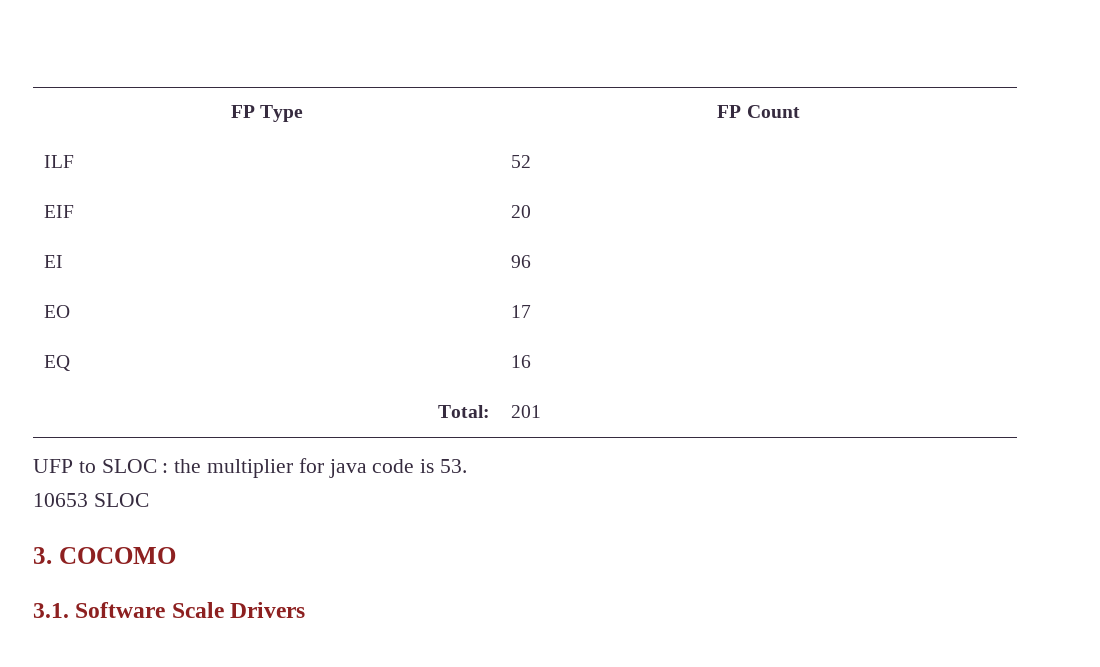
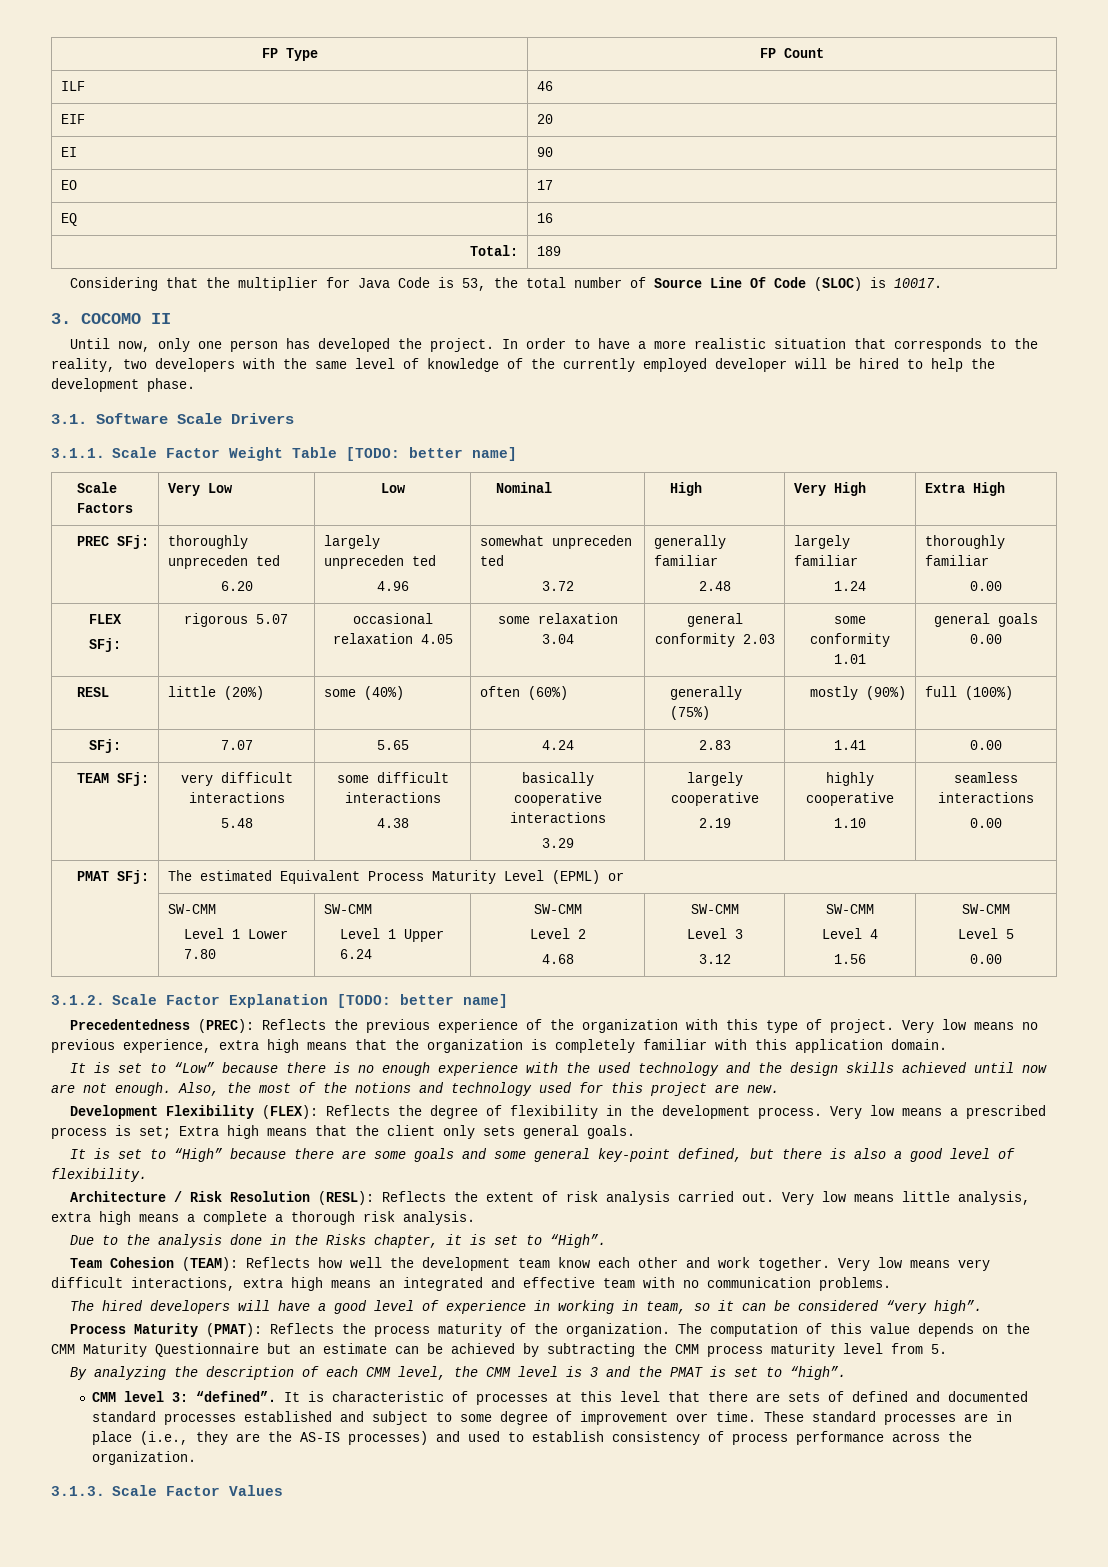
[511,155,532,168] 52 -> [537,81,554,91] 46
[511,255,532,268] 96 -> [537,147,554,157] 90
[511,405,542,418] [33,458,468,478] [33,493,149,507] [33,547,176,564] [33,602,306,618] 201 // UFP to SLOC : the multiplier for java code is 53. // 10653 SLOC // 3. COCOMO // 3.1. Software Scale Drivers -> [537,246,562,256] [69,277,942,291] [51,313,171,324] [69,338,1038,352] [51,358,995,372] [51,378,195,392] [51,413,294,424] [51,447,517,461] [76,482,117,493] [76,503,133,513] [168,483,234,496] [380,483,406,493] [495,482,552,493] [669,482,702,496] [794,482,867,496] [925,482,1006,496] [76,535,149,549] [168,535,249,549] [168,555,281,569] [220,581,253,591] [324,535,381,549] [324,555,437,569] [376,581,409,591] [480,535,633,549] [480,555,505,566] [541,581,574,591] [654,535,727,549] [654,555,719,566] [698,581,731,591] [794,535,851,549] [794,555,859,566] [834,581,866,591] [925,535,1006,549] [925,555,990,566] [970,581,1002,591] [89,614,122,624] [89,638,121,652] [183,613,288,627] [352,613,433,624] [332,633,453,644] [497,613,618,624] [541,634,574,644] [686,613,743,627] [654,633,775,647] [834,616,866,624] [810,633,890,647] [834,654,866,664] [934,613,1038,627] [970,634,1002,644] [76,687,109,697] [168,686,265,700] [324,686,405,700] [480,686,569,700] [669,686,742,700] [669,706,710,720] [809,686,906,700] [925,686,1014,700] [89,739,121,753] [220,740,253,750] [376,740,409,750] [541,740,574,750] [698,740,731,750] [834,740,866,750] [970,740,1002,750] [76,772,149,786] [180,772,293,786] [188,792,285,803] [220,818,253,828] [336,772,449,783] [344,792,441,803] [376,818,409,828] [521,772,594,786] [513,792,602,806] [509,812,606,823] [541,838,574,848] [686,772,743,786] [670,792,759,806] [698,818,731,828] [826,772,874,786] [806,792,894,806] [834,818,866,828] [954,772,1018,783] [938,792,1034,803] [970,818,1002,828] [76,870,149,884] [168,870,625,884] [168,904,217,914] [183,928,288,939] [183,949,216,959] [324,904,373,914] [339,928,444,942] [339,949,372,959] [533,904,582,914] [529,928,586,939] [541,954,574,964] [690,904,739,914] [686,928,743,939] [698,954,731,964] [826,904,874,914] [822,928,878,939] [834,954,866,964] [962,904,1010,914] [958,928,1014,939] [970,954,1002,964] [51,994,508,1008] [69,1019,1038,1033] [51,1039,947,1053] [69,1062,1047,1076] [51,1082,779,1096] [69,1105,1046,1119] [51,1125,635,1139] [69,1148,1015,1162] [51,1168,147,1182] [69,1191,1030,1205] [51,1211,475,1225] [69,1234,606,1248] [69,1257,990,1271] [51,1277,891,1291] [69,1300,982,1314] [69,1323,1030,1337] [51,1343,947,1357] [69,1366,846,1380] [91,1391,1028,1405] [91,1411,1012,1425] [91,1431,972,1445] [91,1451,196,1465] [51,1485,283,1496] 189 // Considering that the multiplier for Java Code is 53, the total number of Source Line Of Code (SLOC) is 10017. // 3. COCOMO II // Until now, only one person has developed the project. In order to have a more realistic situation that corresponds to the reality, two developers with the same level of knowledge of the currently employed developer will be hired to help the development phase. // 3.1. Software Scale Drivers // 3.1.1. Scale Factor Weight Table [TODO: better name] // Scale Factors | Very Low | Low | Nominal | High | Very High | Extra High // PREC SFj: | thoroughly unpreceden ted // 6.20 | largely unpreceden ted // 4.96 | somewhat unpreceden ted // 3.72 | generally familiar // 2.48 | largely familiar // 1.24 | thoroughly familiar // 0.00 // FLEX // SFj: | rigorous 5.07 | occasional relaxation 4.05 | some relaxation 3.04 | general conformity 2.03 | some conformity 1.01 | general goals 0.00 // RESL | little (20%) | some (40%) | often (60%) | generally (75%) | mostly (90%) | full (100%) // SFj: | 7.07 | 5.65 | 4.24 | 2.83 | 1.41 | 0.00 // TEAM SFj: | very difficult interactions // 5.48 | some difficult interactions // 4.38 | basically cooperative interactions // 3.29 | largely cooperative // 2.19 | highly cooperative // 1.10 | seamless interactions // 0.00 // PMAT SFj: | The estimated Equivalent Process Maturity Level (EPML) or // | SW-CMM // Level 1 Lower 7.80 | SW-CMM // Level 1 Upper 6.24 | SW-CMM // Level 2 // 4.68 | SW-CMM // Level 3 // 3.12 | SW-CMM // Level 4 // 1.56 | SW-CMM // Level 5 // 0.00 // 3.1.2. Scale Factor Explanation [TODO: better name] // Precedentedness (PREC): Reflects the previous experience of the organization with this type of project. Very low means no previous experience, extra high means that the organization is completely familiar with this application domain. // It is set to “Low” because there is no enough experience with the used technology and the design skills achieved until now are not enough. Also, the most of the notions and technology used for this project are new. // Development Flexibility (FLEX): Reflects the degree of flexibility in the development process. Very low means a prescribed process is set; Extra high means that the client only sets general goals. // It is set to “High” because there are some goals and some general key-point defined, but there is also a good level of flexibility. // Architecture / Risk Resolution (RESL): Reflects the extent of risk analysis carried out. Very low means little analysis, extra high means a complete a thorough risk analysis. // Due to the analysis done in the Risks chapter, it is set to “High”. // Team Cohesion (TEAM): Reflects how well the development team know each other and work together. Very low means very difficult interactions, extra high means an integrated and effective team with no communication problems. // The hired developers will have a good level of experience in working in team, so it can be considered “very high”. // Process Maturity (PMAT): Reflects the process maturity of the organization. The computation of this value depends on the CMM Maturity Questionnaire but an estimate can be achieved by subtracting the CMM process maturity level from 5. // By analyzing the description of each CMM level, the CMM level is 3 and the PMAT is set to “high”. // CMM level 3: “defined”. It is characteristic of processes at this level that there are sets of defined and documented standard processes established and subject to some degree of improvement over time. These standard processes are in place (i.e., they are the AS-IS processes) and used to establish consistency of process performance across the organization. // 3.1.3. Scale Factor Values

